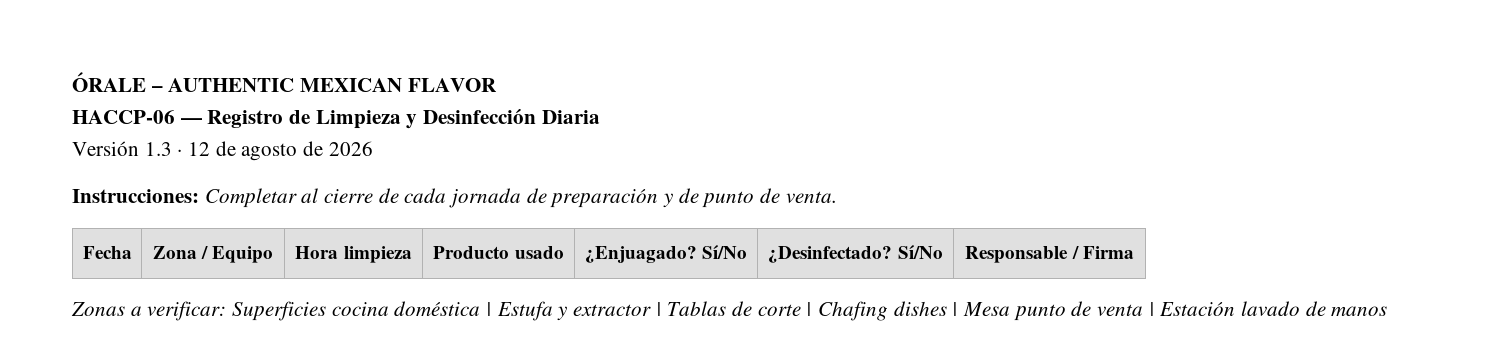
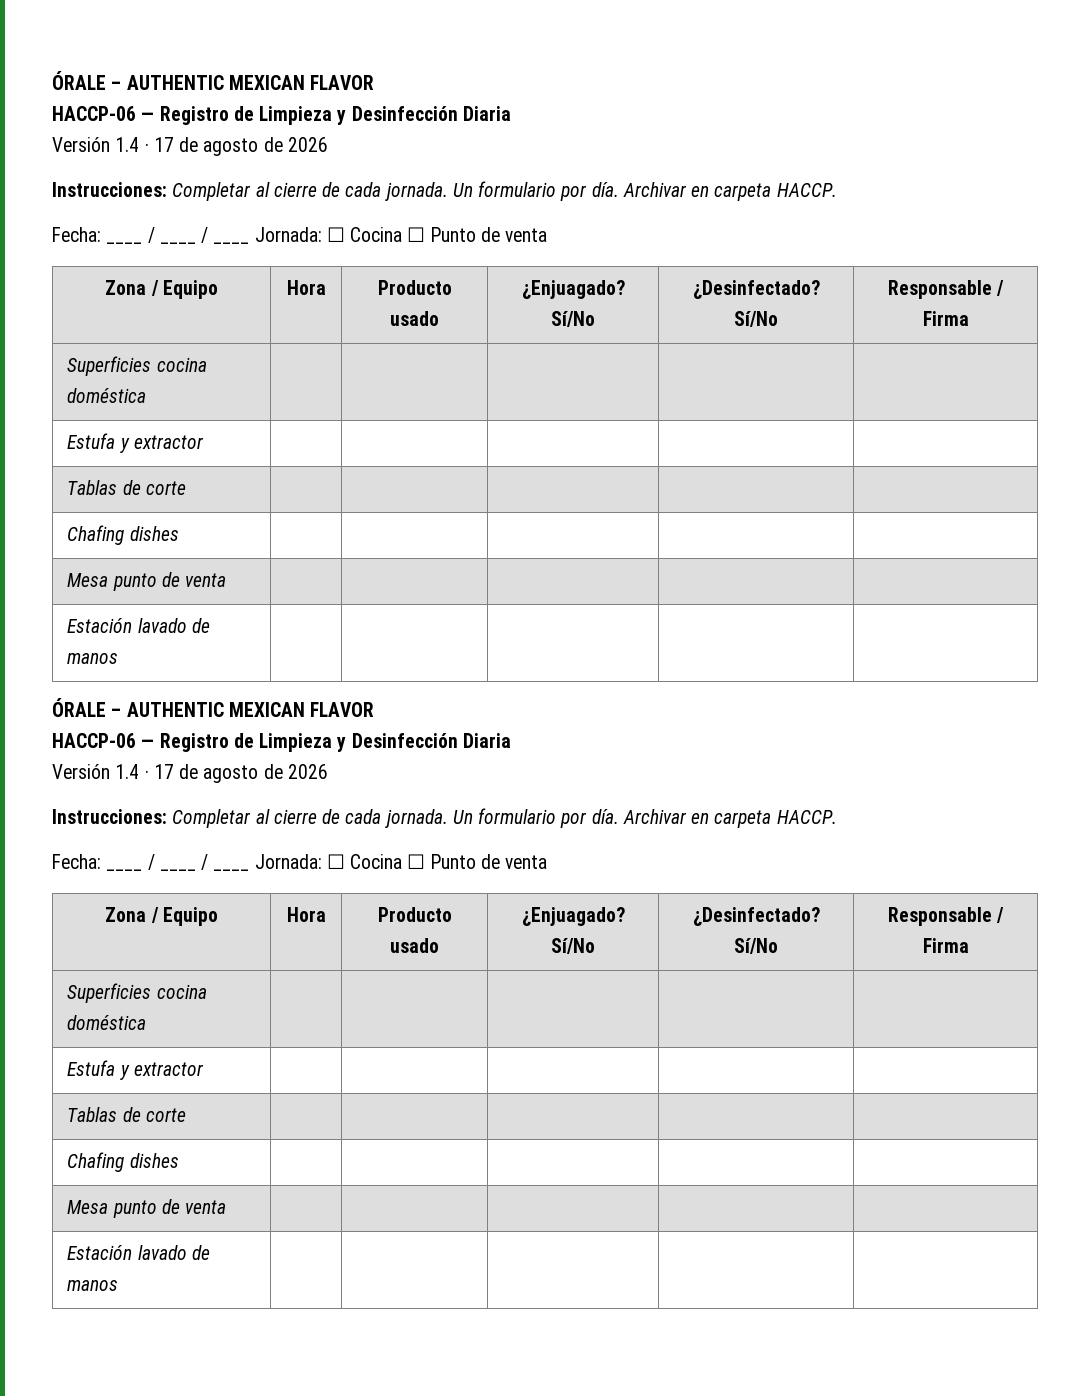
[144,142,211,156] 1.3 · 12 -> [115,137,174,152] 1.4 · 17
[449,188,837,208] [82,246,132,259] [152,246,274,263] [295,246,412,263] [433,246,564,259] [584,245,748,263] [768,245,943,263] [965,246,1134,263] [71,301,1388,321] jornada de preparación y de punto de venta. // Fecha | Zona / Equipo | Hora limpieza | Producto usado | ¿Enjuagado? Sí/No | ¿Desinfectado? Sí/No | Responsable / Firma // Zonas a verificar: Superficies cocina doméstica | Estufa y extractor | Tablas de corte | Chafing dishes | Mesa punto de venta | Estación lavado de manos -> [384,181,837,201] [52,227,101,242] [106,227,250,244] [254,227,548,242] [105,280,218,299] [286,280,326,295] [377,280,452,295] [390,311,439,326] [521,280,625,299] [551,311,595,327] [692,280,820,299] [734,311,778,327] [887,280,1005,299] [922,311,969,326] [67,356,207,376] [67,388,147,403] [67,433,204,453] [67,480,186,495] [67,525,179,545] [67,572,227,591] [67,618,210,633] [67,653,119,664] [52,698,375,717] [52,733,511,752] [52,764,328,783] [52,808,837,828] [52,854,101,869] [106,854,250,871] [254,854,548,869] [105,907,218,926] [286,907,326,922] [377,907,452,922] [390,938,439,953] [521,907,625,926] [551,938,595,954] [692,907,820,926] [734,938,778,954] [887,907,1005,926] [922,938,969,953] [67,983,207,1003] [67,1015,147,1030] [67,1060,204,1080] [67,1107,186,1122] [67,1152,179,1172] [67,1199,227,1218] [67,1245,210,1260] [67,1280,119,1291] jornada. Un formulario por día. Archivar en carpeta HACCP. // Fecha: ____ / ____ / ____ Jornada: ☐ Cocina ☐ Punto de venta // Zona / Equipo | Hora | Producto usado | ¿Enjuagado? Sí/No | ¿Desinfectado? Sí/No | Responsable / Firma // Superficies cocina doméstica | | | | | // Estufa y extractor | | | | | // Tablas de corte | | | | | // Chafing dishes | | | | | // Mesa punto de venta | | | | | // Estación lavado de manos | | | | | // ÓRALE – AUTHENTIC MEXICAN FLAVOR // HACCP-06 — Registro de Limpieza y Desinfección Diaria // Versión 1.4 · 17 de agosto de 2026 // Instrucciones: Completar al cierre de cada jornada. Un formulario por día. Archivar en carpeta HACCP. // Fecha: ____ / ____ / ____ Jornada: ☐ Cocina ☐ Punto de venta // Zona / Equipo | Hora | Producto usado | ¿Enjuagado? Sí/No | ¿Desinfectado? Sí/No | Responsable / Firma // Superficies cocina doméstica | | | | | // Estufa y extractor | | | | | // Tablas de corte | | | | | // Chafing dishes | | | | | // Mesa punto de venta | | | | | // Estación lavado de manos | | | | |

